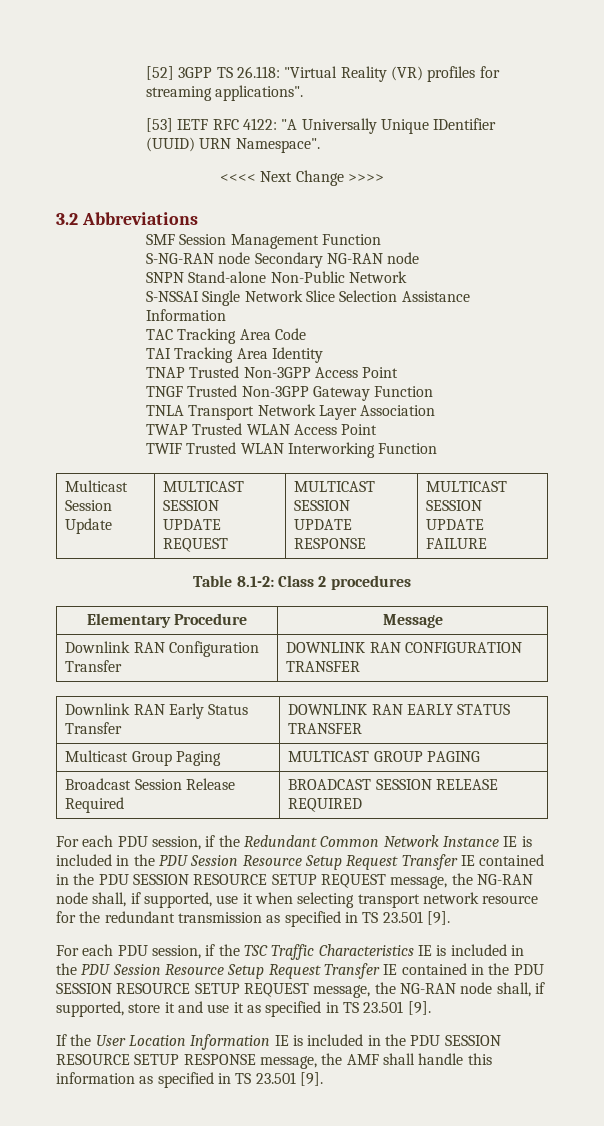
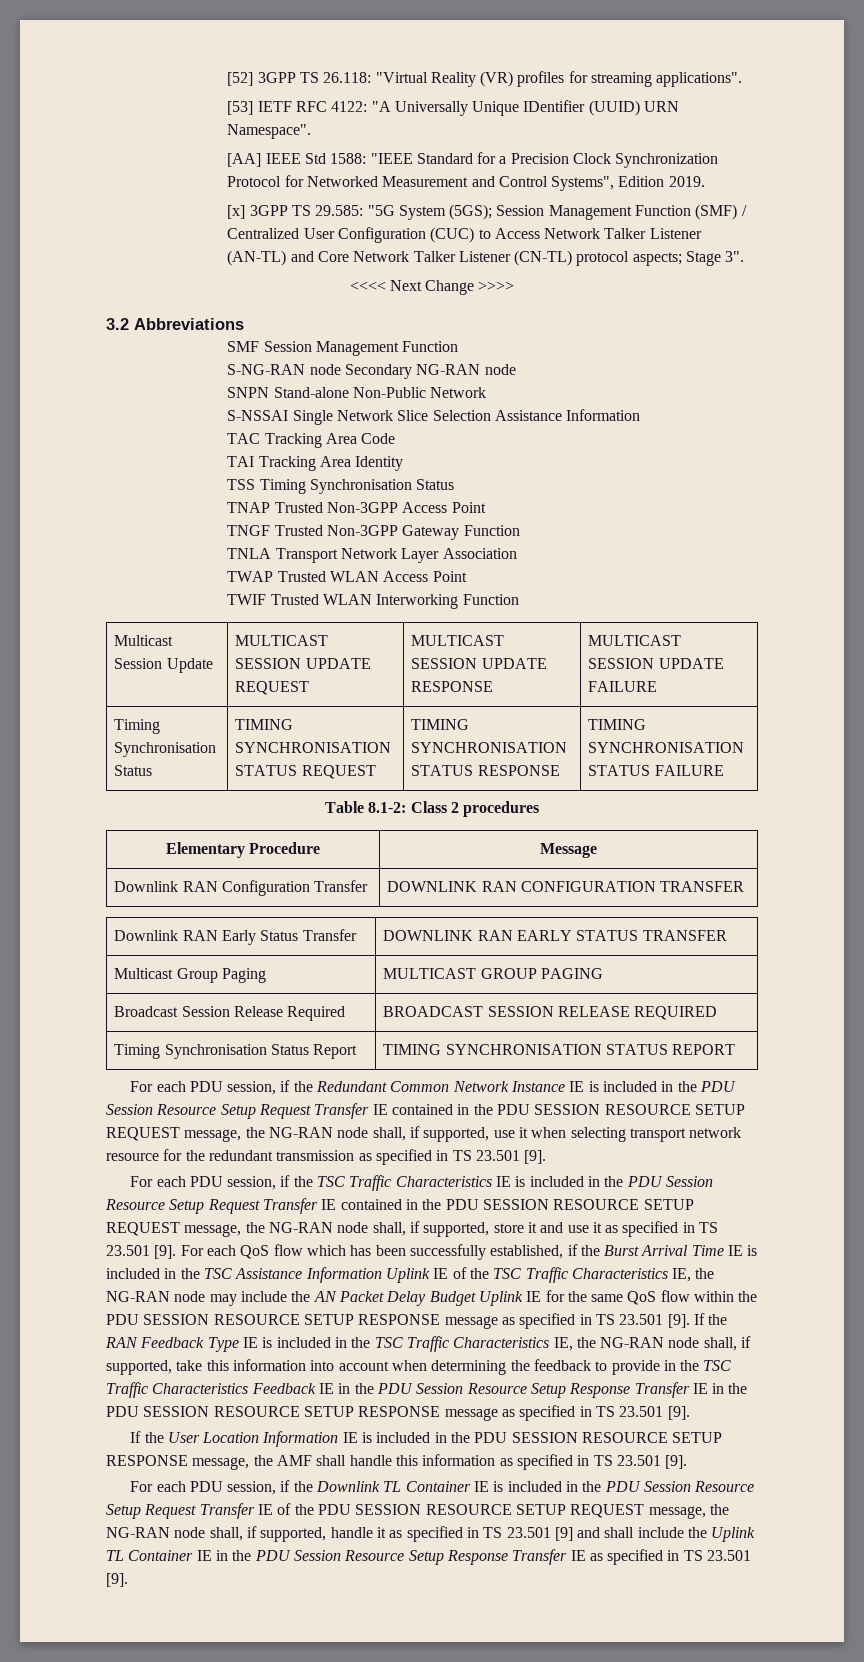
(320, 145) none -> [227,152,719,168] [227,175,705,191] [227,204,747,220] [227,227,702,243] [227,250,745,266] // [AA] IEEE Std 1588: "IEEE Standard for a Precision Clock Synchronization Protocol for Networked Measurement and Control Systems", Edition 2019. // [x] 3GPP TS 29.585: "5G System (5GS); Session Management Function (SMF) / Centralized User Configuration (CUC) to Access Network Talker Listener (AN-TL) and Core Network Talker Listener (CN-TL) protocol aspects; Stage 3".
(324, 355) none -> [227,479,455,494] // TSS Timing Synchronisation Status
(488, 543) none -> [114,719,161,734] [114,742,217,757] [114,765,153,776] [235,719,294,730] [235,742,392,753] [235,765,376,779] [411,719,470,730] [411,742,568,753] [411,765,560,776] [588,719,647,730] [588,742,745,753] [588,765,724,776] // Timing Synchronisation Status | TIMING SYNCHRONISATION STATUS REQUEST | TIMING SYNCHRONISATION STATUS RESPONSE | TIMING SYNCHRONISATION STATUS FAILURE
(363, 805) none -> [114,1044,358,1059] [383,1044,736,1055] // Timing Synchronisation Status Report | TIMING SYNCHRONISATION STATUS REPORT
(431, 1008) none -> [180,1244,758,1260] [106,1267,715,1283] [106,1290,758,1306] [106,1313,728,1329] [105,1336,752,1352] [106,1359,732,1375] [106,1382,748,1398] [106,1405,690,1421] For each QoS flow which has been successfully established, if the Burst Arrival Time IE is included in the TSC Assistance Information Uplink IE of the TSC Traffic Characteristics IE, the NG-RAN node may include the AN Packet Delay Budget Uplink IE for the same QoS flow within the PDU SESSION RESOURCE SETUP RESPONSE message as specified in TS 23.501 [9]. If the RAN Feedback Type IE is included in the TSC Traffic Characteristics IE, the NG-RAN node shall, if supported, take this information into account when determining the feedback to provide in the TSC Traffic Characteristics Feedback IE in the PDU Session Resource Setup Response Transfer IE in the PDU SESSION RESOURCE SETUP RESPONSE message as specified in TS 23.501 [9].
(323, 1079) none -> [130,1480,755,1495] [106,1503,729,1519] [106,1526,756,1542] [106,1549,752,1565] [106,1573,128,1587] // For each PDU session, if the Downlink TL Container IE is included in the PDU Session Resource Setup Request Transfer IE of the PDU SESSION RESOURCE SETUP REQUEST message, the NG-RAN node shall, if supported, handle it as specified in TS 23.501 [9] and shall include the Uplink TL Container IE in the PDU Session Resource Setup Response Transfer IE as specified in TS 23.501 [9].

